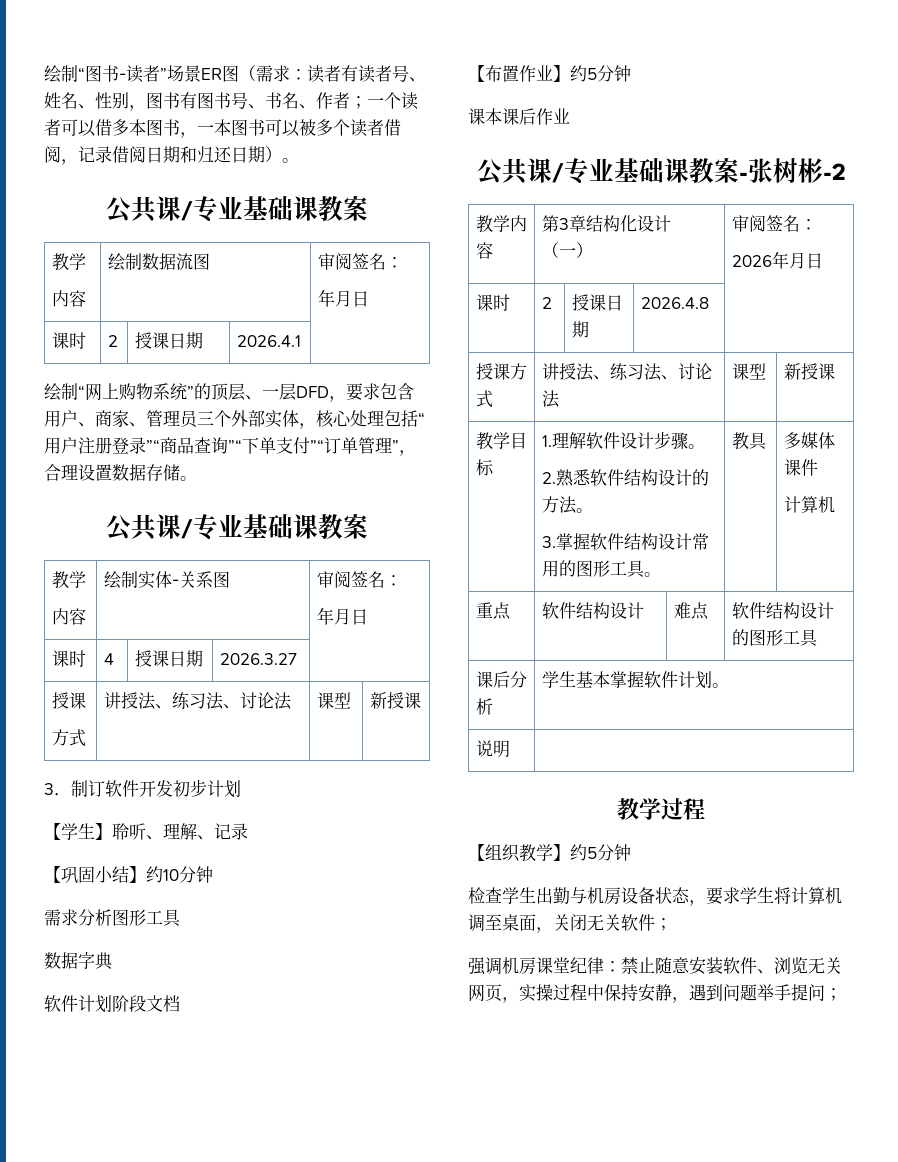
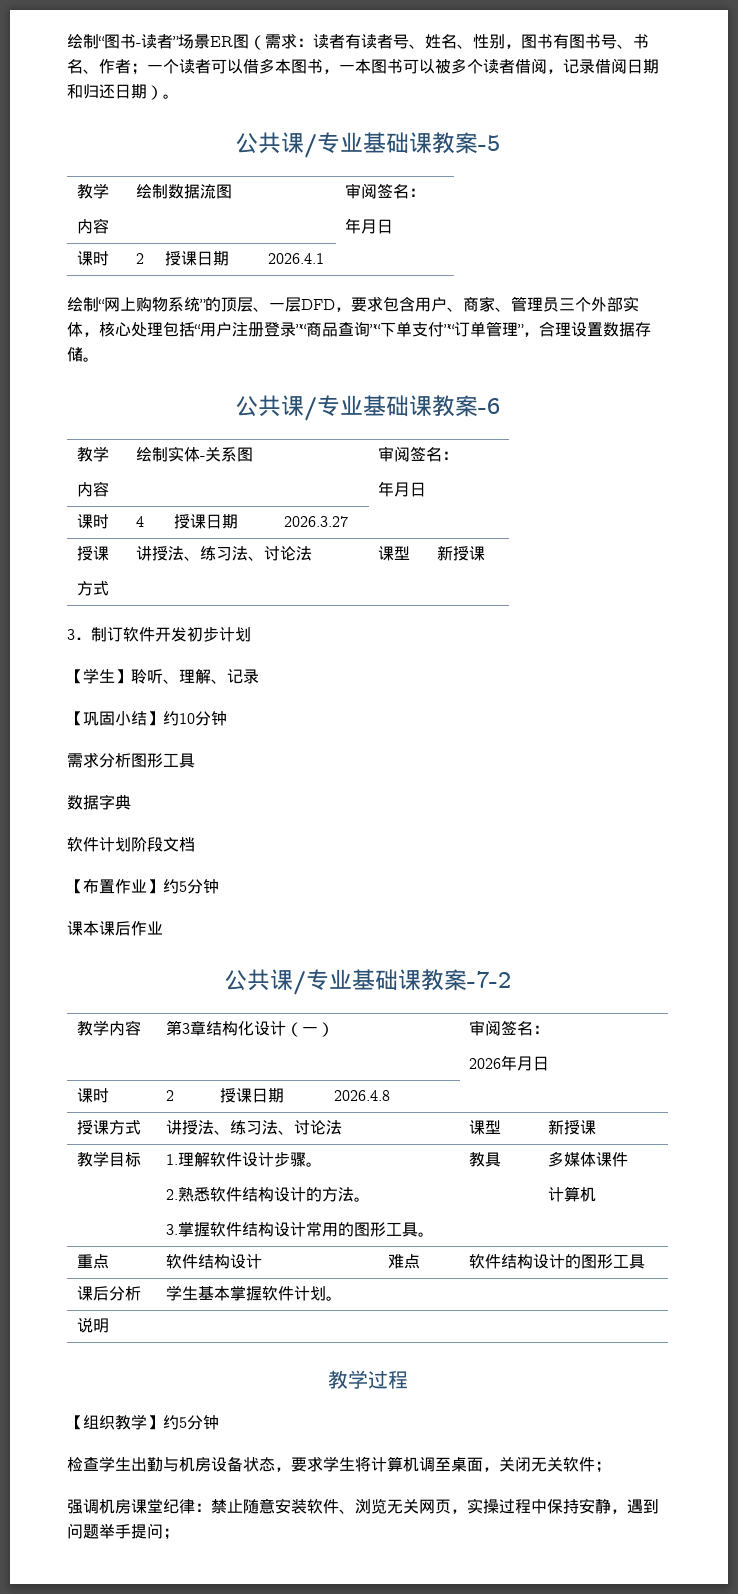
(368, 208) none -> [478,135,500,151] -5
(368, 526) none -> [478,398,500,414] -6
[738,158,846,183] -张树彬-2 -> [467,971,511,988] -7-2

